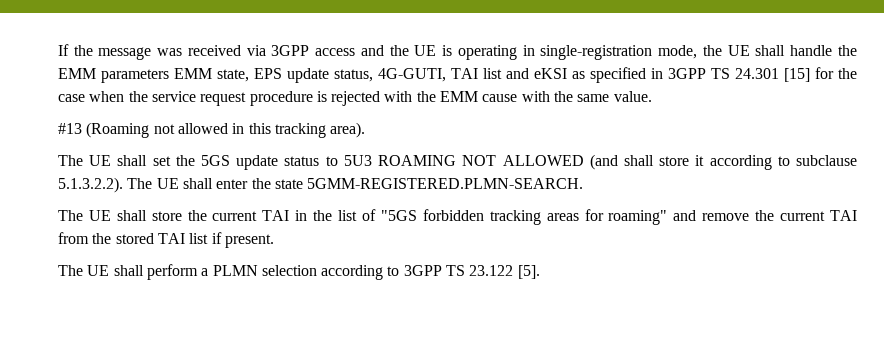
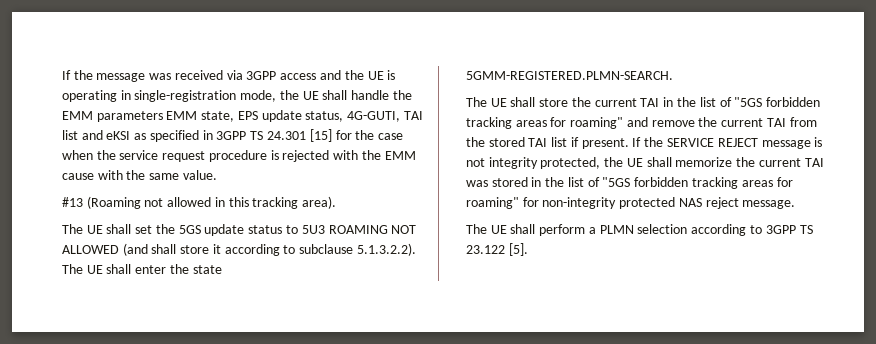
(274, 241) none -> [632,137,823,149] [465,157,824,169] [465,177,793,189] [465,197,796,209] If the SERVICE REJECT message is not integrity protected, the UE shall memorize the current TAI was stored in the list of "5GS forbidden tracking areas for roaming" for non-integrity protected NAS reject message.

